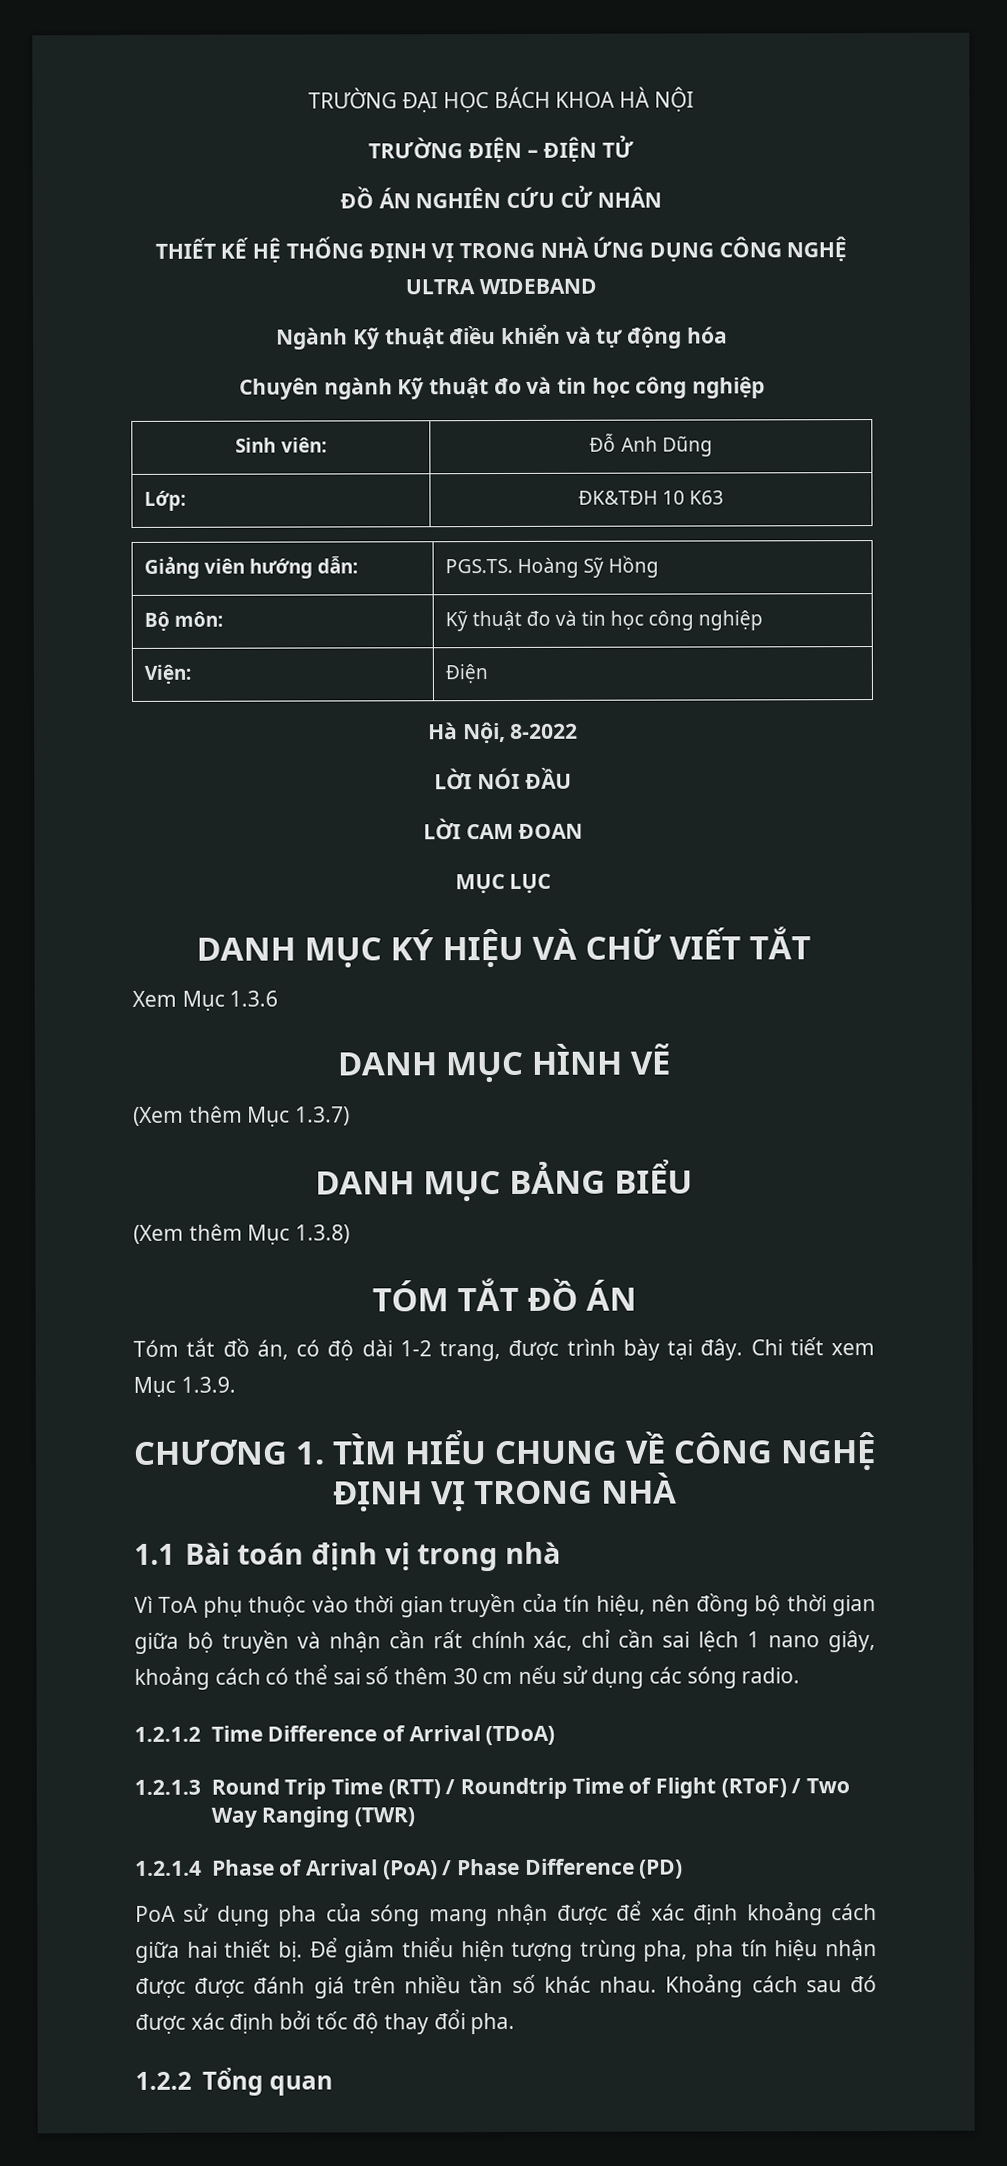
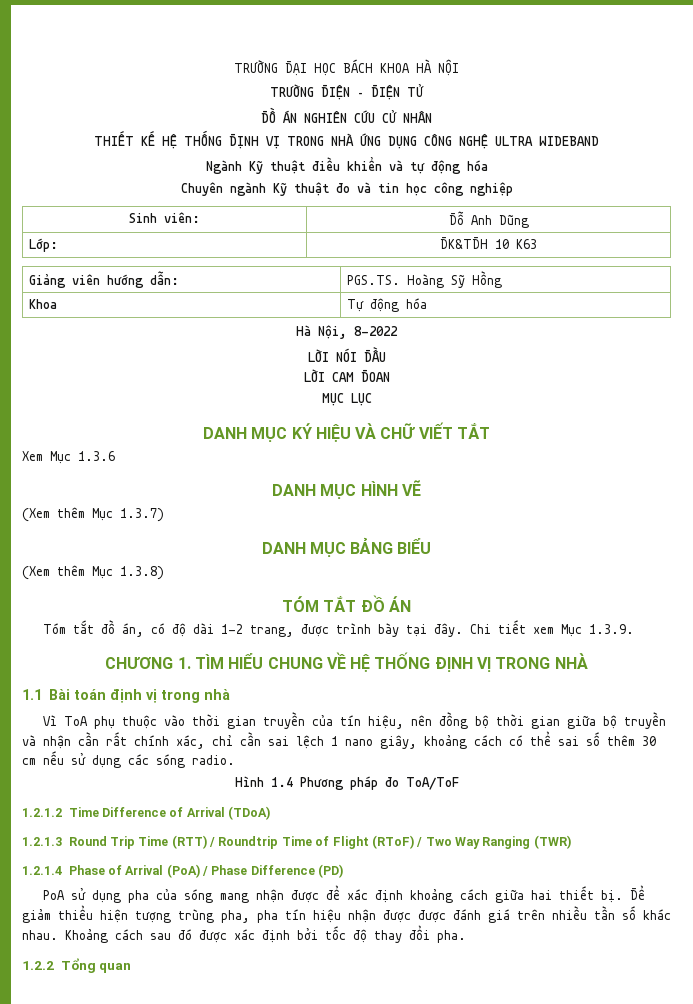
[143,611,223,631] [444,610,764,632] [143,664,191,684] [444,664,488,684] Bộ môn: | Kỹ thuật đo và tin học công nghiệp // Viện: | Điện -> [29,299,58,309] [347,298,428,312] Khoa | Tự động hóa
[673,1432,876,1471] CÔNG NGHỆ -> [350,652,431,672] HỆ THỐNG
(801, 1675) none -> [234,776,459,790] // Hình 1.4 Phương pháp đo ToA/ToF

